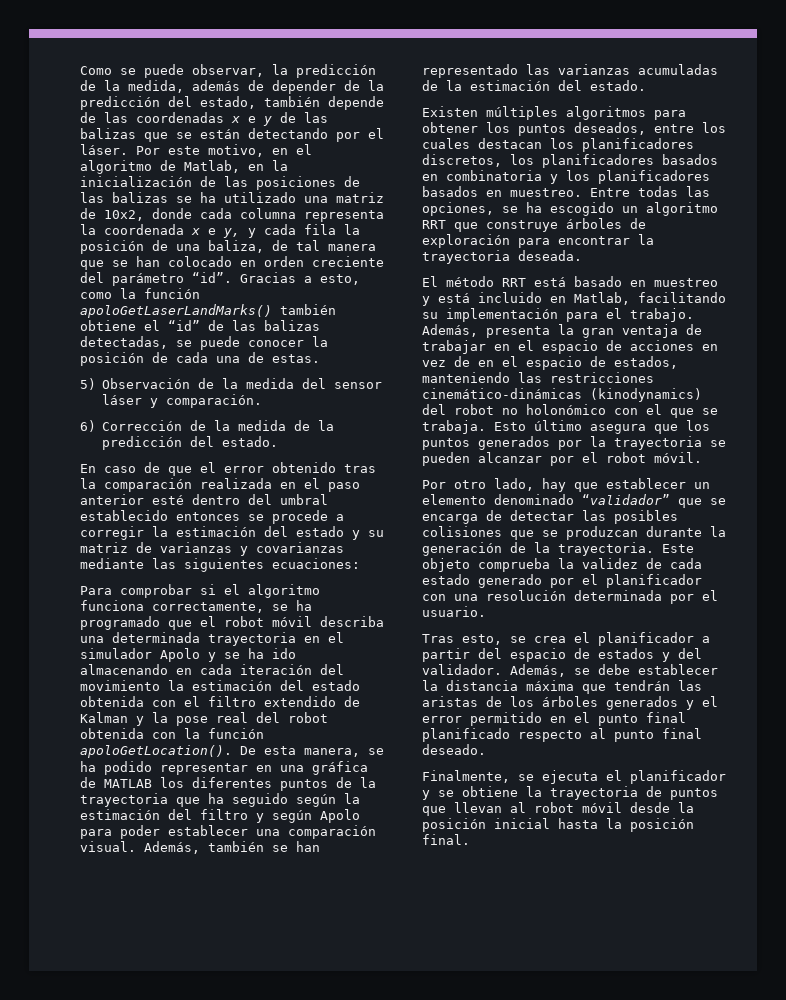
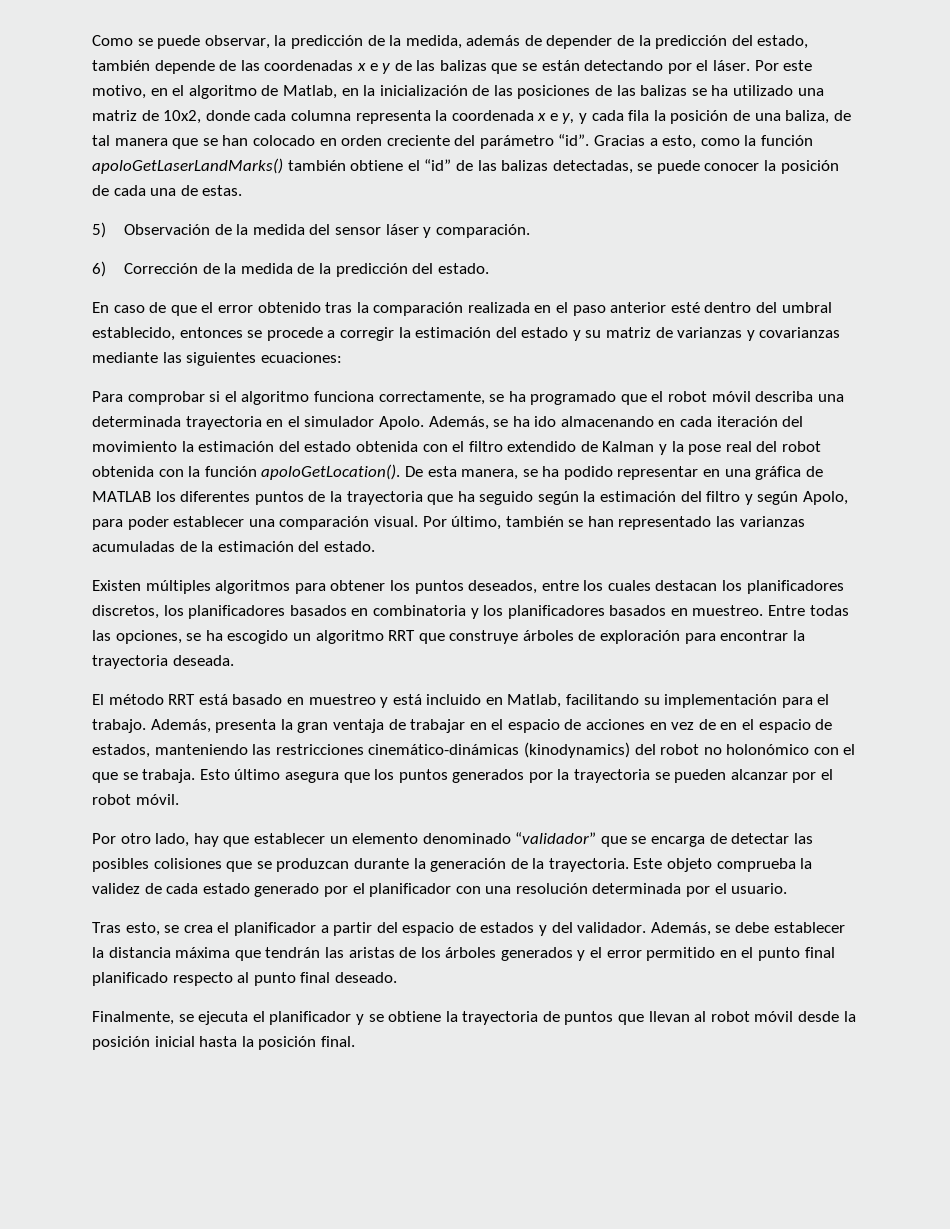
[80,510,168,521] establecido -> [92,327,175,341] establecido,
[160,648,216,662] Apolo y -> [378,416,489,430] Apolo. Además,
[320,809,360,823] Apolo -> [803,491,849,505] Apolo,
[144,841,200,854] Además, -> [422,516,502,530] Por último,

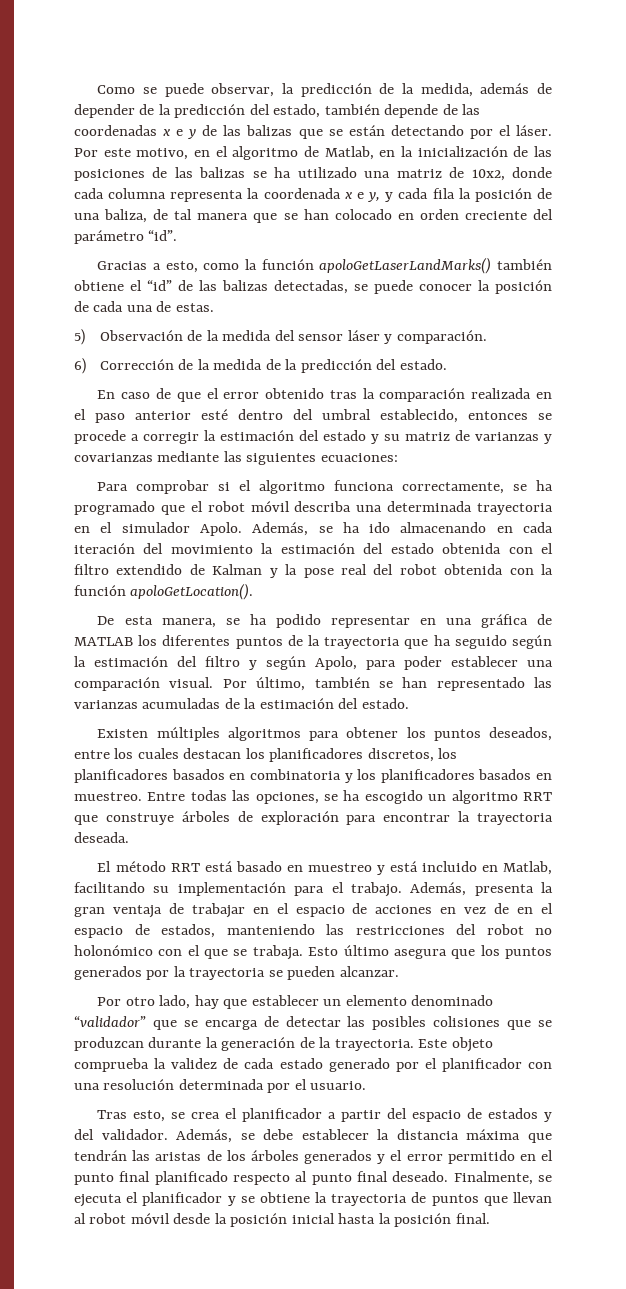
(590, 140) none -> (178, 235) //
(401, 472) none -> (254, 591) //
[368,742,630,758] cinemático-dinámicas (kinodynamics) -> (445, 930) none
[730,769,834,783] [92,794,179,805] alcanzar por el robot móvil. -> [339,966,399,977] alcanzar.
(397, 977) // -> (449, 1176) none

